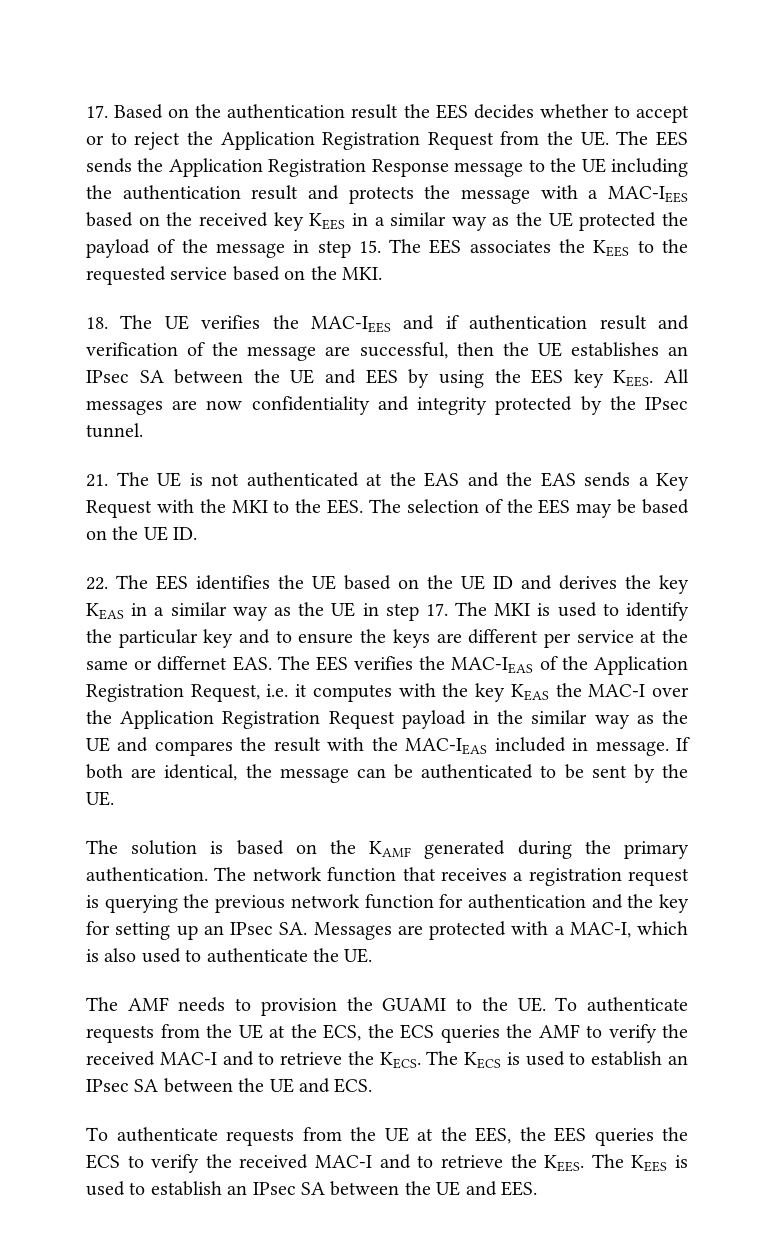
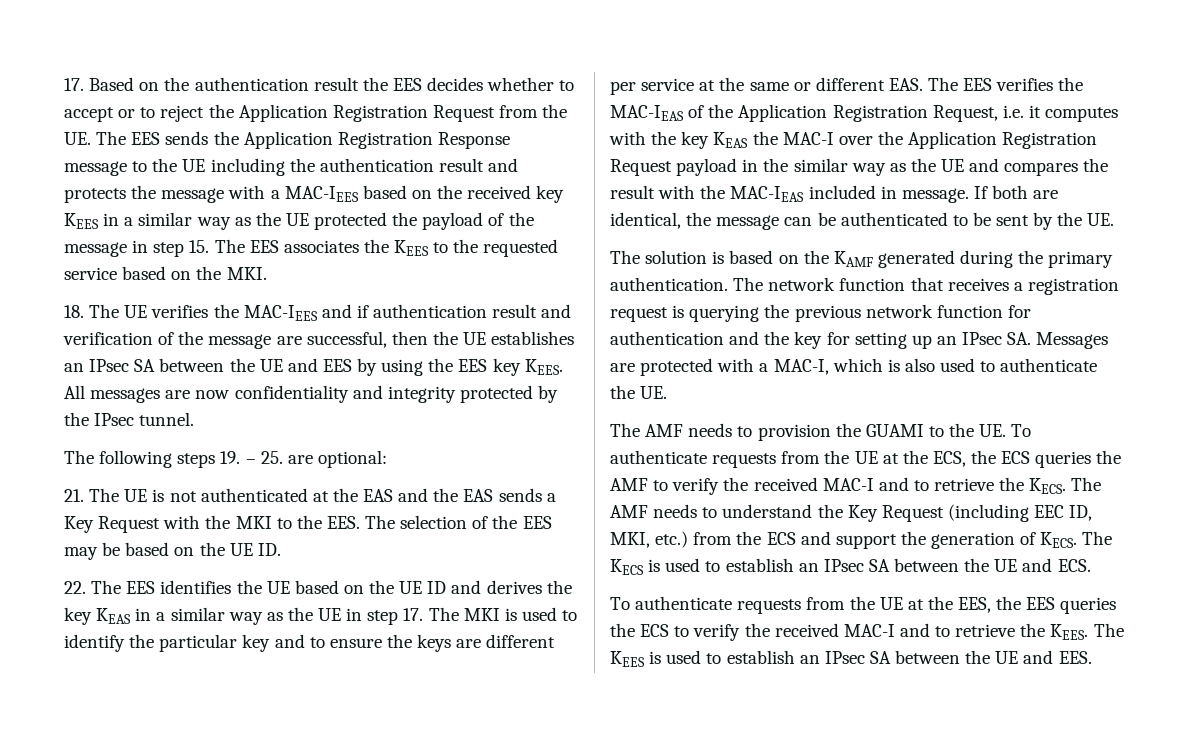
(143, 430) none -> [64,450,387,468] // The following steps 19. – 25. are optional:
[157,656,228,671] differnet -> [815,77,885,91] different
(459, 1058) none -> [610,504,1093,522] [610,531,1113,549] AMF needs to understand the Key Request (including EEC ID, MKI, etc.) from the ECS and support the generation of KECS. The

